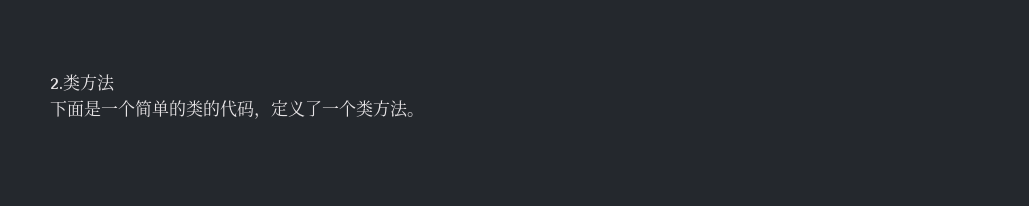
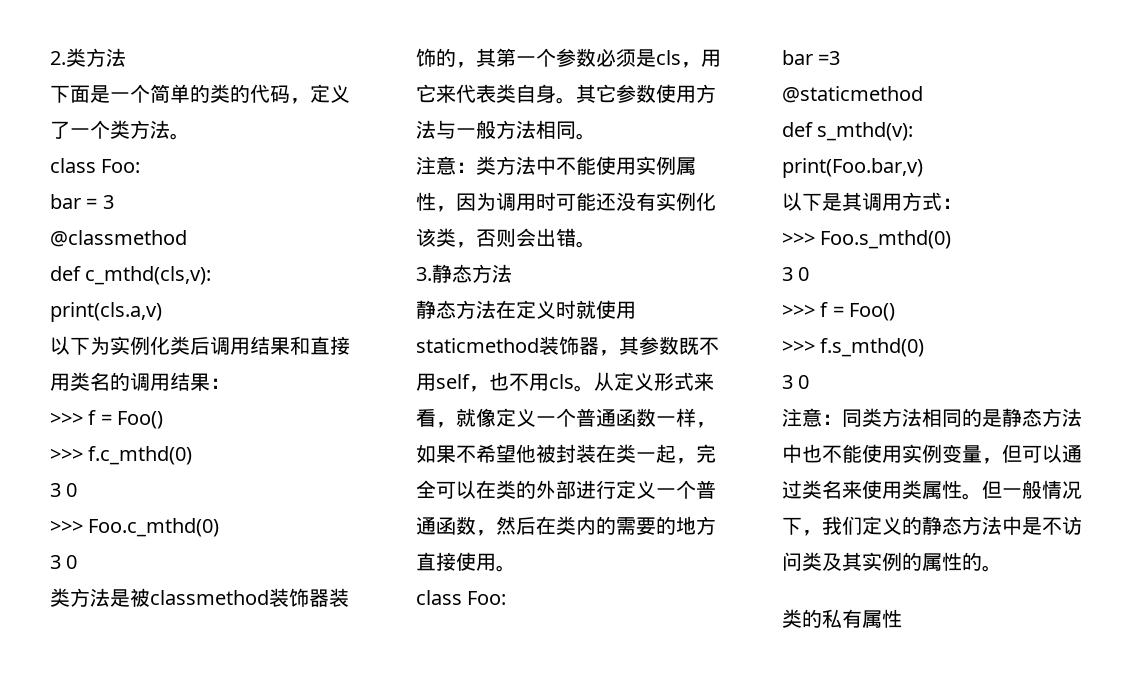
(424, 114) none -> [50,158,141,173] [50,194,114,209] [50,230,187,247] [50,266,212,285] [50,302,162,322] [50,336,350,355] [50,372,230,391] [50,410,164,429] [50,446,193,465] [50,483,78,497] [50,518,220,537] [50,555,78,569] [50,588,349,607] [416,48,721,68] [416,84,716,104] [416,120,596,140] [416,156,696,175] [416,192,716,212] [416,228,596,248] [416,264,512,283] [416,300,636,319] [416,336,719,356] [416,372,714,392] [416,408,716,428] [416,444,716,464] [416,480,716,499] [416,516,716,536] [416,552,516,572] [416,590,507,605] [782,50,841,65] [782,86,923,103] [782,122,914,141] [782,158,923,178] [782,192,962,211] [782,230,952,249] [782,267,810,281] [782,302,896,321] [782,338,925,357] [782,375,810,389] [782,408,1082,427] [782,444,1082,464] [782,480,1082,500] [782,516,1082,536] [782,552,1002,572] [782,609,902,628] // class Foo: // bar = 3 // @classmethod // def c_mthd(cls,v): // print(cls.a,v) // 以下为实例化类后调用结果和直接用类名的调用结果： // >>> f = Foo() // >>> f.c_mthd(0) // 3 0 // >>> Foo.c_mthd(0) // 3 0 // 类方法是被classmethod装饰器装饰的，其第一个参数必须是cls，用它来代表类自身。其它参数使用方法与一般方法相同。 // 注意：类方法中不能使用实例属性，因为调用时可能还没有实例化该类，否则会出错。 // 3.静态方法 // 静态方法在定义时就使用staticmethod装饰器，其参数既不用self，也不用cls。从定义形式来看，就像定义一个普通函数一样，如果不希望他被封装在类一起，完全可以在类的外部进行定义一个普通函数，然后在类内的需要的地方直接使用。 // class Foo: // bar =3 // @staticmethod // def s_mthd(v): // print(Foo.bar,v) // 以下是其调用方式： // >>> Foo.s_mthd(0) // 3 0 // >>> f = Foo() // >>> f.s_mthd(0) // 3 0 // 注意：同类方法相同的是静态方法中也不能使用实例变量，但可以通过类名来使用类属性。但一般情况下，我们定义的静态方法中是不访问类及其实例的属性的。 // 类的私有属性

